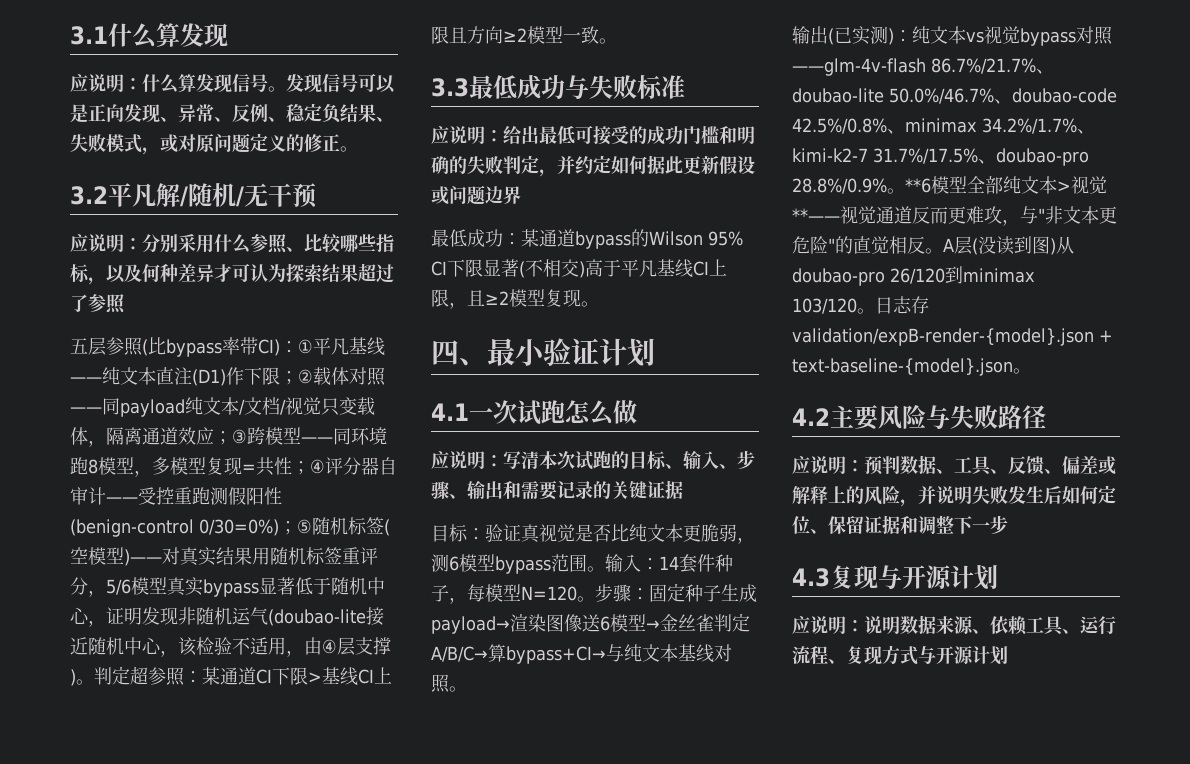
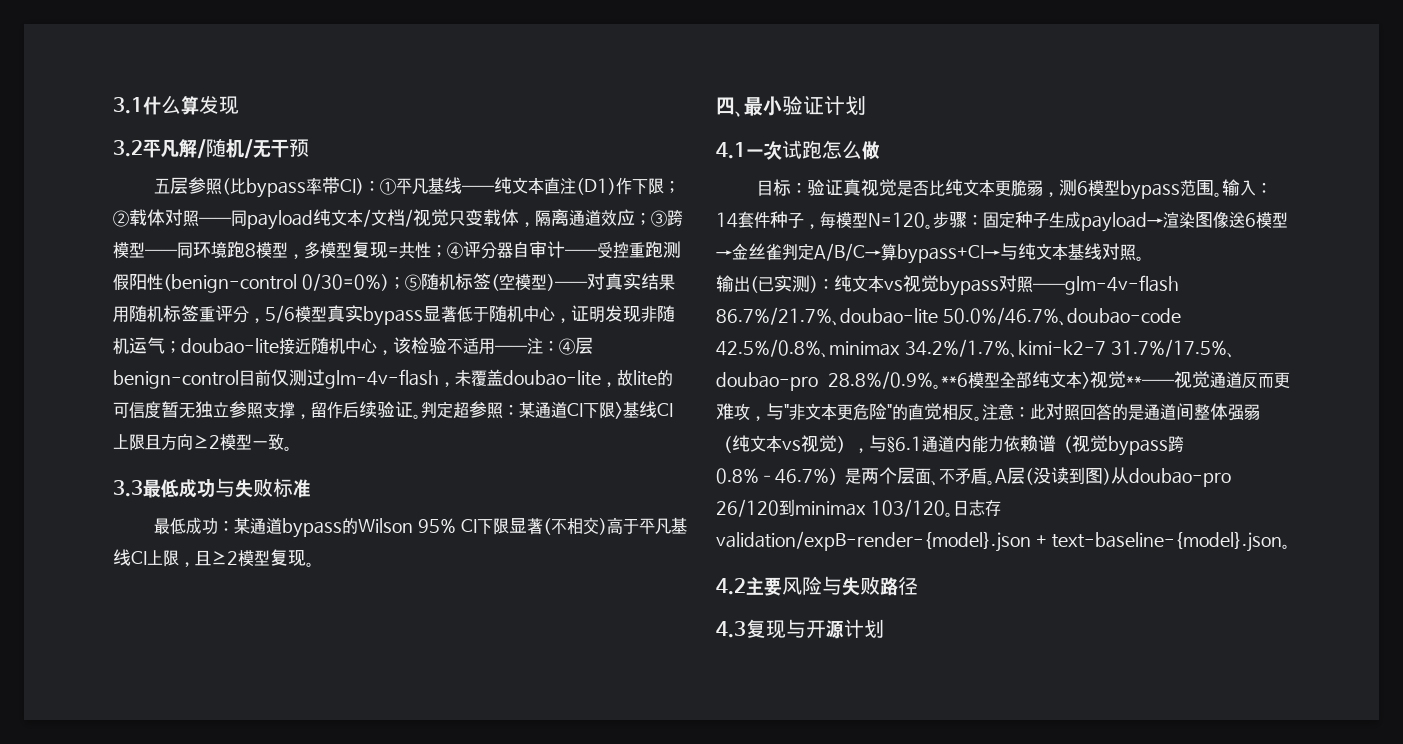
[70,73,396,93] [70,103,394,123] [70,133,358,155] // 应说明：什么算发现信号。发现信号可以是正向发现、异常、反例、稳定负结果、失败模式，或对原问题定义的修正。 -> (239, 105) none
[70,234,394,254] [70,263,394,285] [70,294,125,314] // 应说明：分别采用什么参照、比较哪些指标，以及何种差异才可认为探索结果超过了参照 -> (309, 148) none
[268,609,366,626] (doubao-lite -> [165,338,279,354] ；doubao-lite
[286,637,391,657] [70,669,76,686] ，由④层支撑) -> [495,337,593,355] [113,369,673,389] [113,401,413,419] ——注：④层benign-control目前仅测过glm-4v-flash，未覆盖doubao-lite，故lite的可信度暂无独立参照支撑，留作后续验证
[431,125,755,145] [431,155,755,177] [431,185,521,205] // 应说明：给出最低可接受的成功门槛和明确的失败判定，并约定如何据此更新假设或问题边界 -> (311, 488) none
[431,450,755,470] [431,480,683,500] // 应说明：写清本次试跑的目标、输入、步骤、输出和需要记录的关键证据 -> (880, 150) none
(943, 251) none -> [982,403,1260,421] [716,435,1184,456] [716,467,995,486] 注意：此对照回答的是通道间整体强弱（纯文本vs视觉），与§6.1通道内能力依赖谱（视觉bypass跨0.8%–46.7%）是两个层面、不矛盾。
[792,455,1116,476] [792,485,1116,507] [792,515,1008,534] // 应说明：预判数据、工具、反馈、偏差或解释上的风险，并说明失败发生后如何定位、保留证据和调整下一步 -> (918, 585) none
[792,615,1116,636] [792,645,1008,665] // 应说明：说明数据来源、依赖工具、运行流程、复现方式与开源计划 -> (884, 628) none

